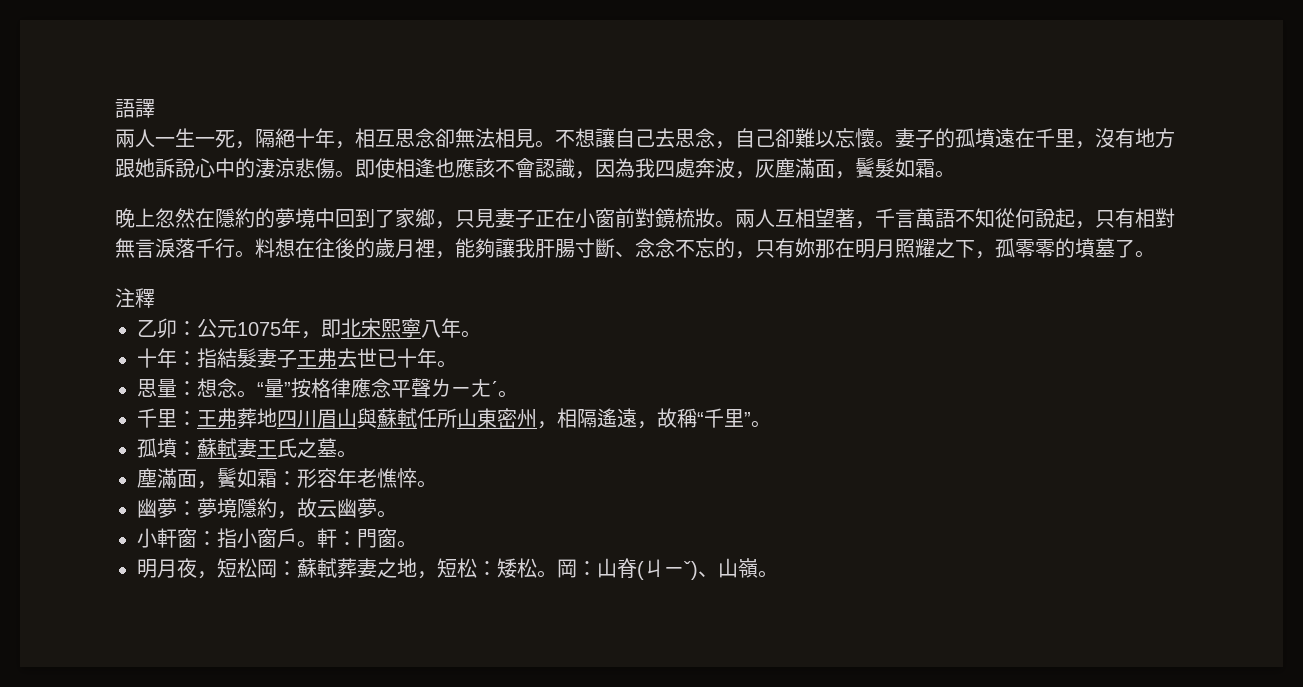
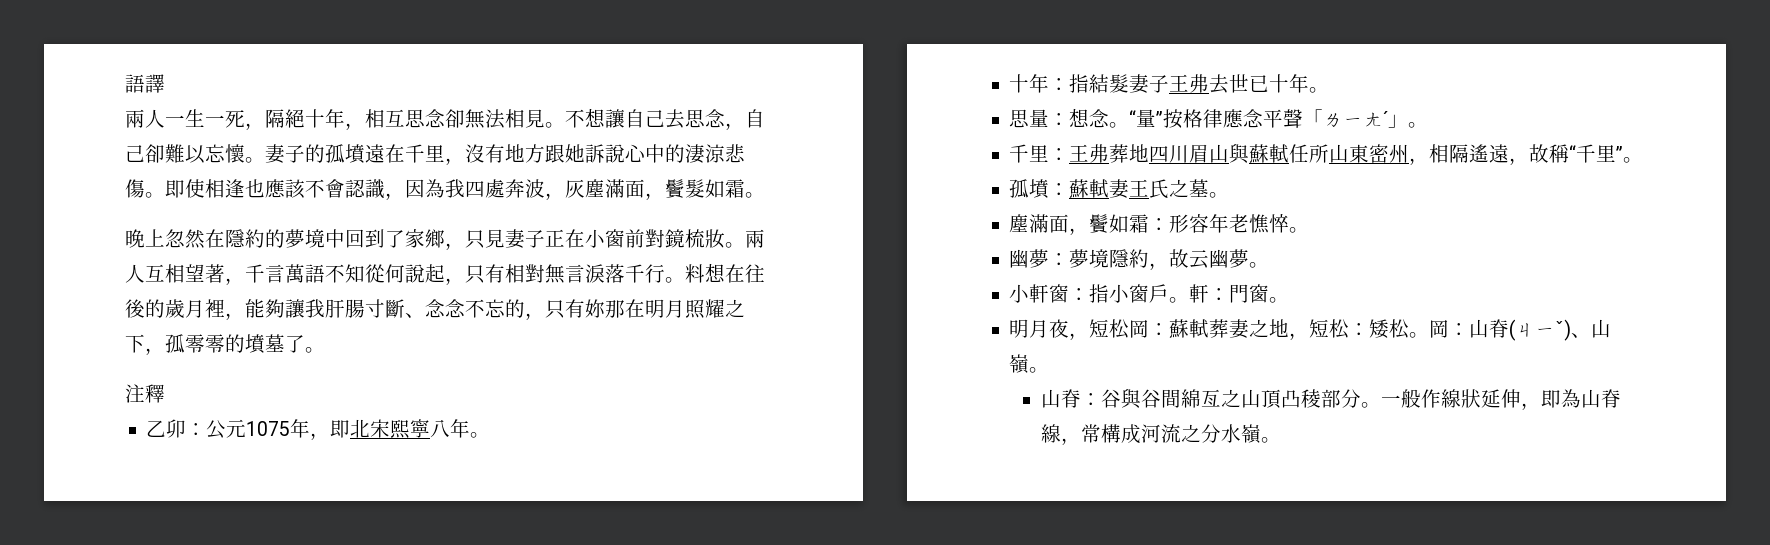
[431,378,498,398] ㄌㄧㄤˊ -> [1303,109,1409,128] 「ㄌㄧㄤˊ」
(778, 574) none -> [1040,388,1621,410] [1040,424,1281,445] // 山脊：谷與谷間綿亙之山頂凸稜部分。一般作線狀延伸，即為山脊線，常構成河流之分水嶺。

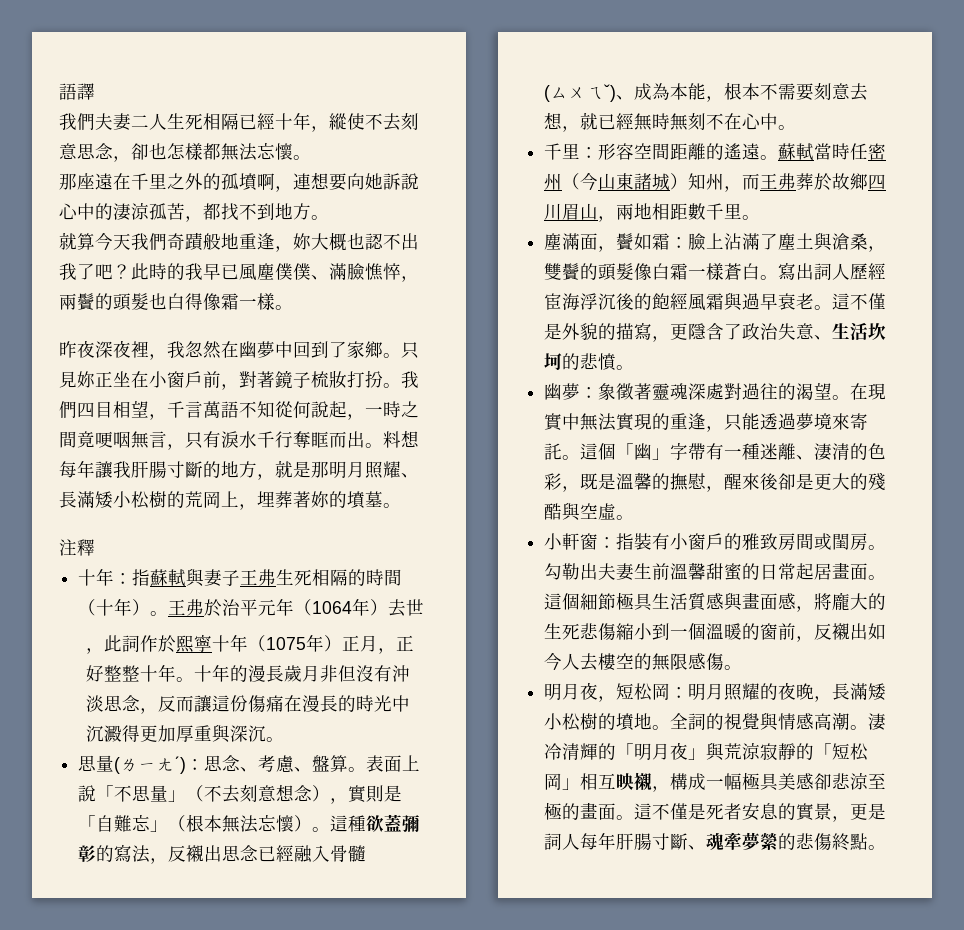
[125,108,765,130] [125,144,745,165] [125,179,765,200] [125,229,765,250] [125,264,225,283] 兩人一生一死，隔絕十年，相互思念卻無法相見。不想讓自己去思念，自己卻難以忘懷。妻子的孤墳遠在千里，沒有地方跟她訴說心中的淒涼悲傷。即使相逢也應該不會認識，因為我四處奔波，灰塵滿面，鬢髮如霜。 // 晚上忽然在隱約的夢境中回到了家鄉，只見妻子正在小窗前對鏡梳妝。兩人互相望著 -> [59,112,419,132] [59,142,311,162] [59,172,419,192] [59,203,329,222] [59,232,419,252] [59,263,419,282] [59,293,293,311] [59,340,419,360] [59,370,419,390] [59,400,149,418] 我們夫妻二人生死相隔已經十年，縱使不去刻意思念，卻也怎樣都無法忘懷。 // 那座遠在千里之外的孤墳啊，連想要向她訴說心中的淒涼孤苦，都找不到地方。 // 就算今天我們奇蹟般地重逢，妳大概也認不出我了吧？此時的我早已風塵僕僕、滿臉憔悴，兩鬢的頭髮也白得像霜一樣。 // 昨夜深夜裡，我忽然在幽夢中回到了家鄉。只見妳正坐在小窗戶前，對著鏡子梳妝打扮。我們四目相望
[465,263,765,284] [125,299,745,320] [125,334,325,355] [125,384,165,403] [146,419,491,440] 只有相對無言淚落千行。料想在往後的歲月裡，能夠讓我肝腸寸斷、念念不忘的，只有妳那在明月照耀之下，孤零零的墳墓了。 // 注釋 // 乙卯：公元1075年，即北宋熙寧八年。 -> [365,401,419,418] [59,430,419,450] [59,460,419,480] [59,491,401,510] [59,539,95,556] 一時之間竟哽咽無言，只有淚水千行奪眶而出。料想每年讓我肝腸寸斷的地方，就是那明月照耀、長滿矮小松樹的荒岡上，埋葬著妳的墳墓。 // 注釋
[1089,74,1130,93] 結髮 -> [150,568,206,587] 蘇軾與
[1209,74,1330,94] [1009,108,1429,129] [1009,143,1644,165] [1009,179,1210,199] 去世已十年。 // 思量：想念。“量”按格律應念平聲「ㄌㄧㄤˊ」。 // 千里：王弗葬地四川眉山與蘇軾任所山東密州，相隔遙遠，故稱“千里”。 // 孤墳：蘇軾妻王氏之墓 -> [276,569,403,586] [78,598,425,617] [86,634,415,654] [86,664,411,682] [86,695,411,714] [86,724,285,743] [78,755,421,774] [78,784,403,804] [78,814,421,833] [78,844,367,864] [544,82,869,102] [544,112,797,132] [544,143,887,161] [544,172,887,192] [544,203,743,222] 生死相隔的時間（十年）。王弗於治平元年（1064年）去世 // ，此詞作於熙寧十年（1075年）正月，正好整整十年。十年的漫長歲月非但沒有沖淡思念，反而讓這份傷痛在漫長的時光中沉澱得更加厚重與深沉。 // 思量(ㄌㄧㄤˊ)：思念、考慮、盤算。表面上說「不思量」（不去刻意想念），實則是「自難忘」（根本無法忘懷）。這種欲蓋彌彰的寫法，反襯出思念已經融入骨髓(ㄙㄨㄟˇ)、成為本能，根本不需要刻意去想，就已經無時無刻不在心中。 // 千里：形容空間距離的遙遠。蘇軾當時任密州（今山東諸城）知州，而王弗葬於故鄉四川眉山，兩地相距數千里
[1169,214,1310,234] [1009,249,1270,270] [1009,284,1270,303] 形容年老憔悴。 // 幽夢：夢境隱約，故云幽夢。 // 小軒窗：指小窗戶。軒：門窗 -> [688,232,887,252] [544,262,887,281] [544,292,887,311] [544,322,887,342] [544,353,635,371] [544,382,887,400] [544,413,869,432] [544,442,887,460] [544,472,887,492] [544,502,635,521] [544,533,887,551] [544,562,887,581] [544,592,887,612] [544,623,887,642] [544,652,725,671] 臉上沾滿了塵土與滄桑，雙鬢的頭髮像白霜一樣蒼白。寫出詞人歷經宦海浮沉後的飽經風霜與過早衰老。這不僅是外貌的描寫，更隱含了政治失意、生活坎坷的悲憤。 // 幽夢：象徵著靈魂深處對過往的渴望。在現實中無法實現的重逢，只能透過夢境來寄託。這個「幽」字帶有一種迷離、淒清的色彩，既是溫馨的撫慰，醒來後卻是更大的殘酷與空虛。 // 小軒窗：指裝有小窗戶的雅致房間或閨房。勾勒出夫妻生前溫馨甜蜜的日常起居畫面。這個細節極具生活質感與畫面感，將龐大的生死悲傷縮小到一個溫暖的窗前，反襯出如今人去樓空的無限感傷
[1169,319,1612,341] [1009,354,1050,374] [1040,388,1621,410] [1040,424,1262,445] 蘇軾葬妻之地，短松：矮松。岡：山脊(ㄐㄧˇ)、山嶺。 // 山脊：谷與谷間綿亙之山頂凸稜部分。一般作線狀延伸，即為山脊線，常構成河流之分水嶺 -> [688,682,887,702] [544,712,887,731] [544,742,869,761] [544,772,887,792] [544,802,887,822] [544,832,869,851] 明月照耀的夜晚，長滿矮小松樹的墳地。全詞的視覺與情感高潮。淒冷清輝的「明月夜」與荒涼寂靜的「短松岡」相互映襯，構成一幅極具美感卻悲涼至極的畫面。這不僅是死者安息的實景，更是詞人每年肝腸寸斷、魂牽夢縈的悲傷終點

